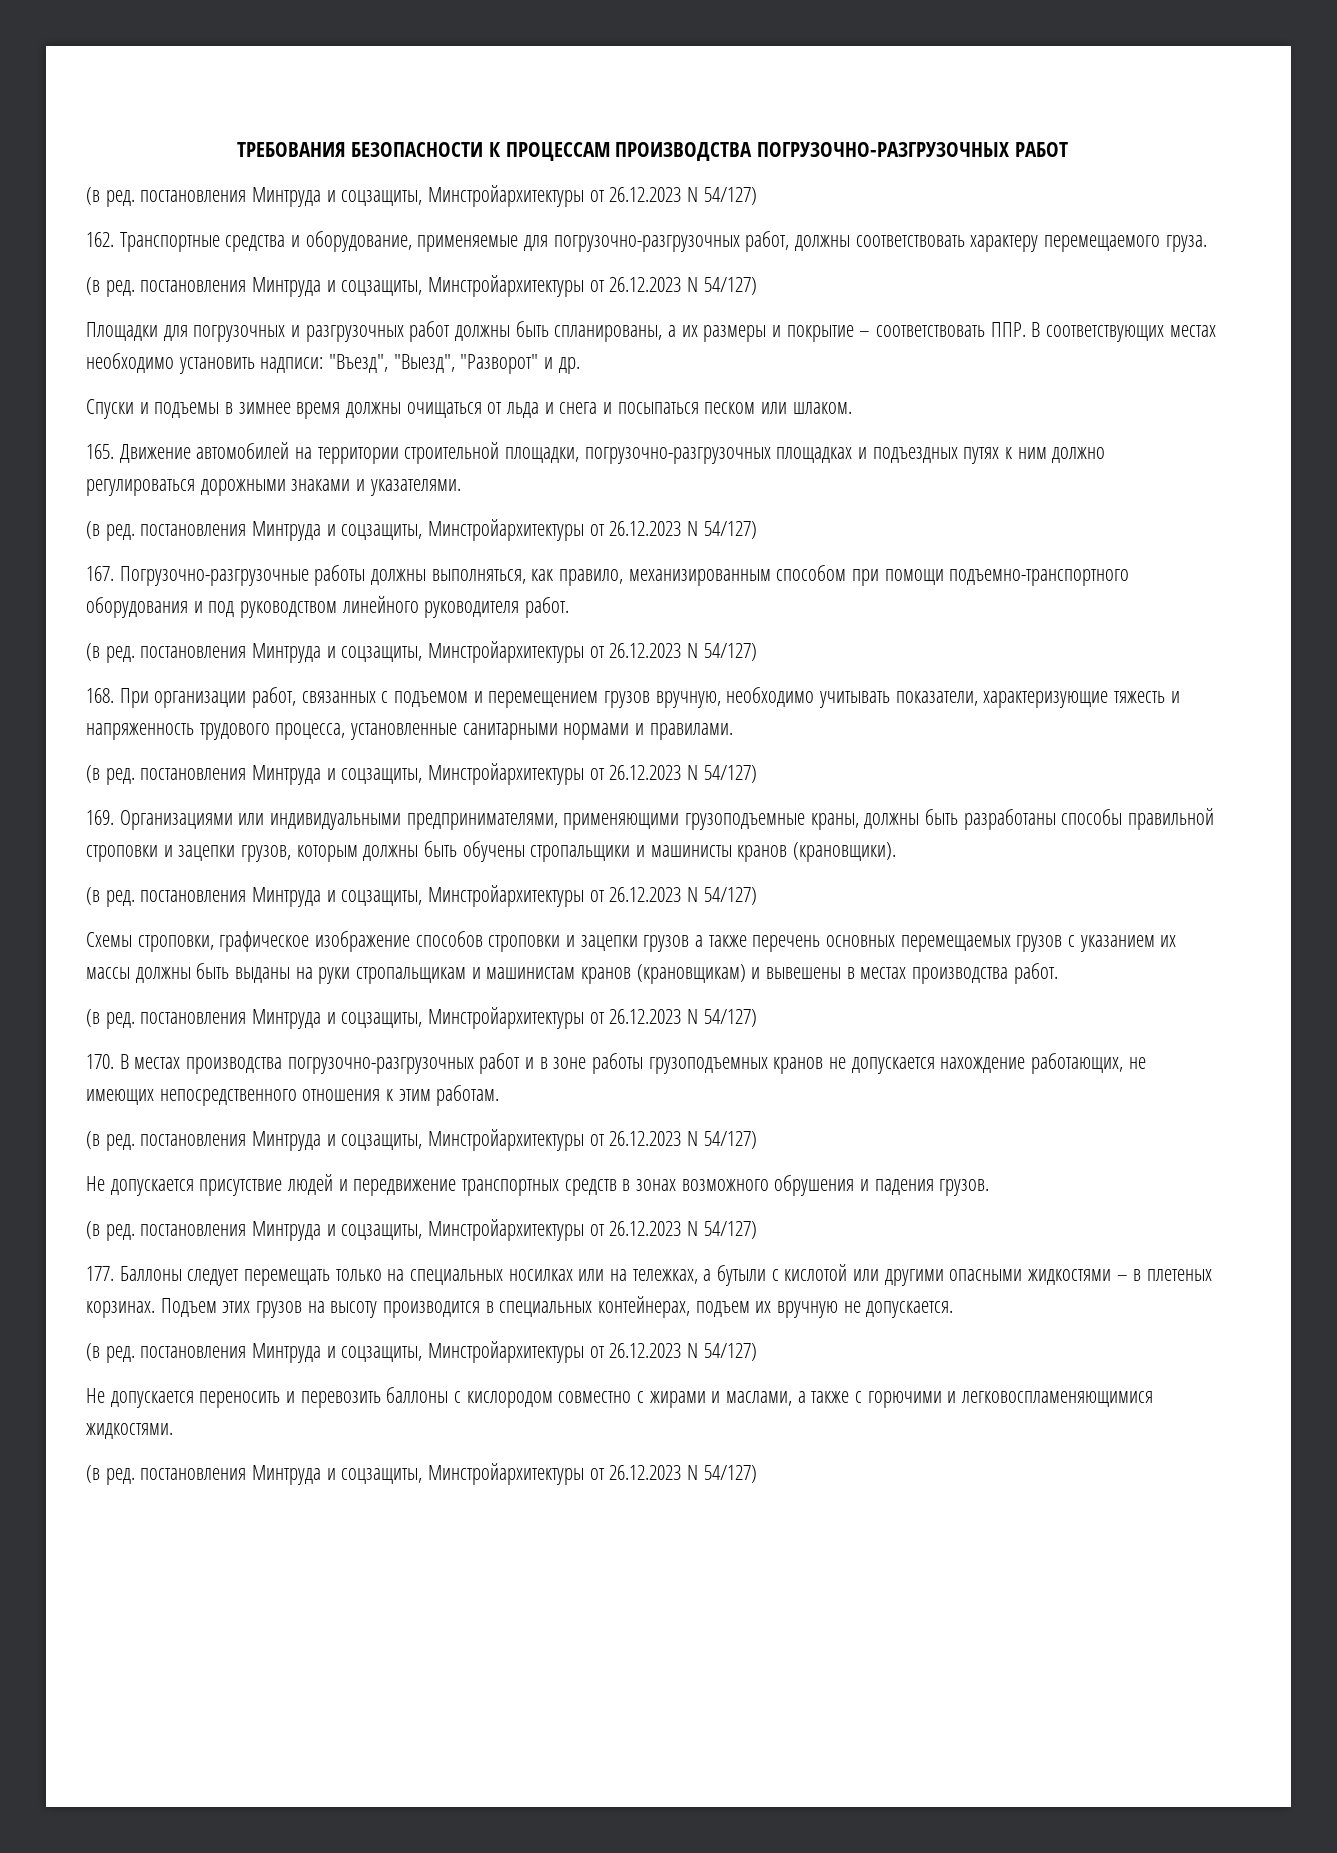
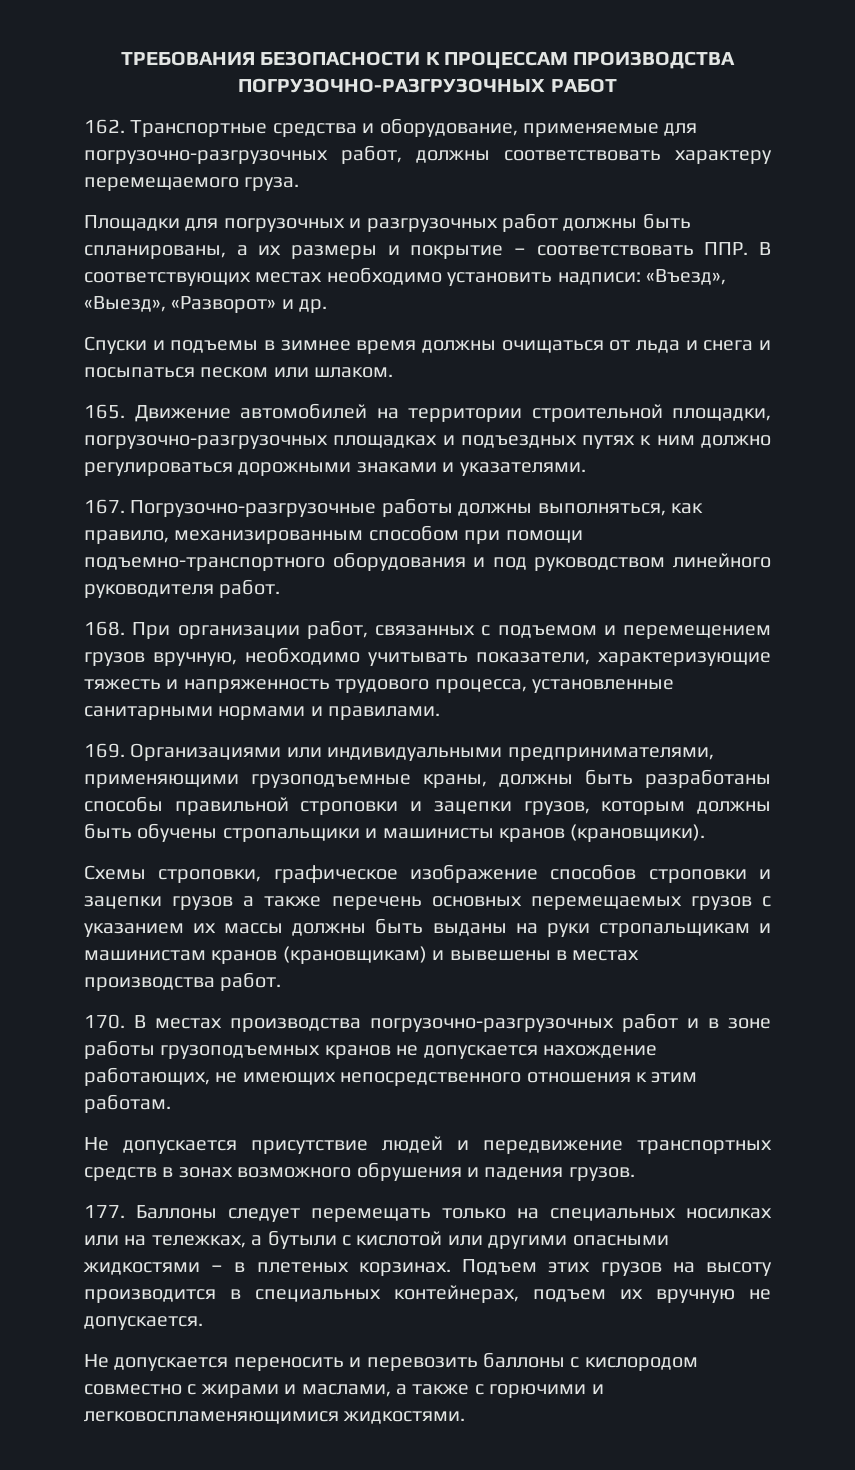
[86,185,757,207] // (в ред. постановления Минтруда и соцзащиты, Минстройархитектуры от 26.12.2023 N 54/127) -> (617, 85) none
[86,275,757,297] // (в ред. постановления Минтруда и соцзащиты, Минстройархитектуры от 26.12.2023 N 54/127) -> (300, 184) none
[329,354,539,374] "Въезд", "Выезд", "Разворот" -> [645,269,726,285] [84,296,277,313] «Въезд», «Выезд», «Разворот»
[86,519,757,541] // (в ред. постановления Минтруда и соцзащиты, Минстройархитектуры от 26.12.2023 N 54/127) -> (586, 469) none
[86,641,757,663] // (в ред. постановления Минтруда и соцзащиты, Минстройархитектуры от 26.12.2023 N 54/127) -> (281, 588) none
[86,763,757,785] // (в ред. постановления Минтруда и соцзащиты, Минстройархитектуры от 26.12.2023 N 54/127) -> (441, 713) none
[86,885,757,907] // (в ред. постановления Минтруда и соцзащиты, Минстройархитектуры от 26.12.2023 N 54/127) -> (706, 833) none
[86,1007,757,1029] // (в ред. постановления Минтруда и соцзащиты, Минстройархитектуры от 26.12.2023 N 54/127) -> (282, 981) none
[86,1129,757,1151] // (в ред. постановления Минтруда и соцзащиты, Минстройархитектуры от 26.12.2023 N 54/127) -> (171, 1103) none
[86,1219,757,1241] // (в ред. постановления Минтруда и соцзащиты, Минстройархитектуры от 26.12.2023 N 54/127) -> (635, 1174) none
[86,1341,757,1363] // (в ред. постановления Минтруда и соцзащиты, Минстройархитектуры от 26.12.2023 N 54/127) -> (203, 1323) none
[86,1463,757,1485] // (в ред. постановления Минтруда и соцзащиты, Минстройархитектуры от 26.12.2023 N 54/127) -> (466, 1417) none

